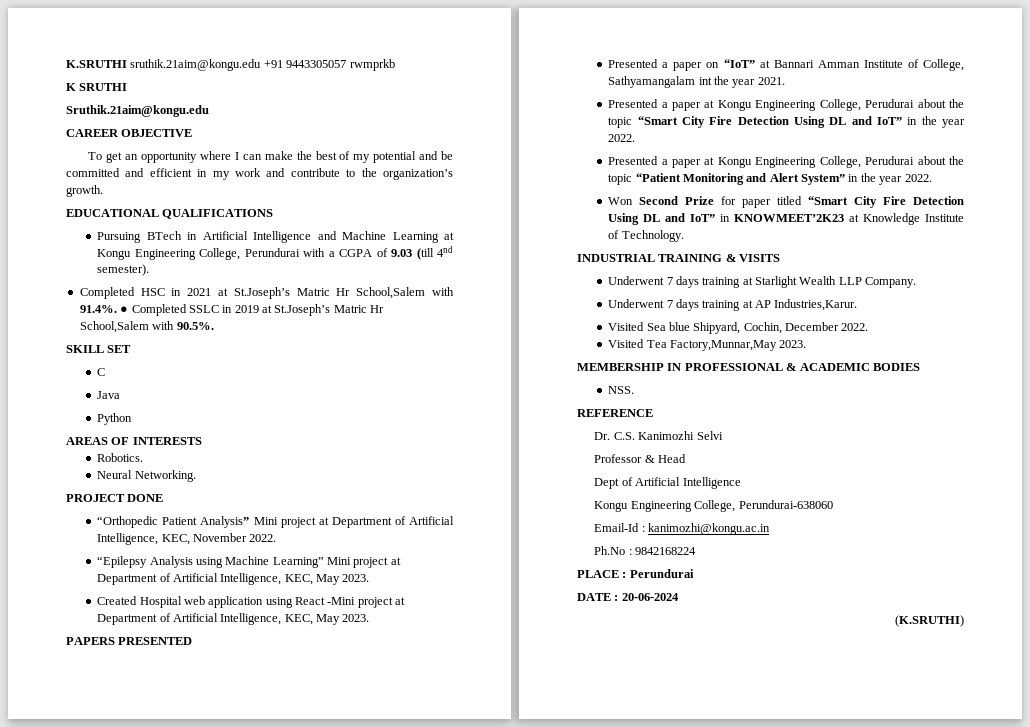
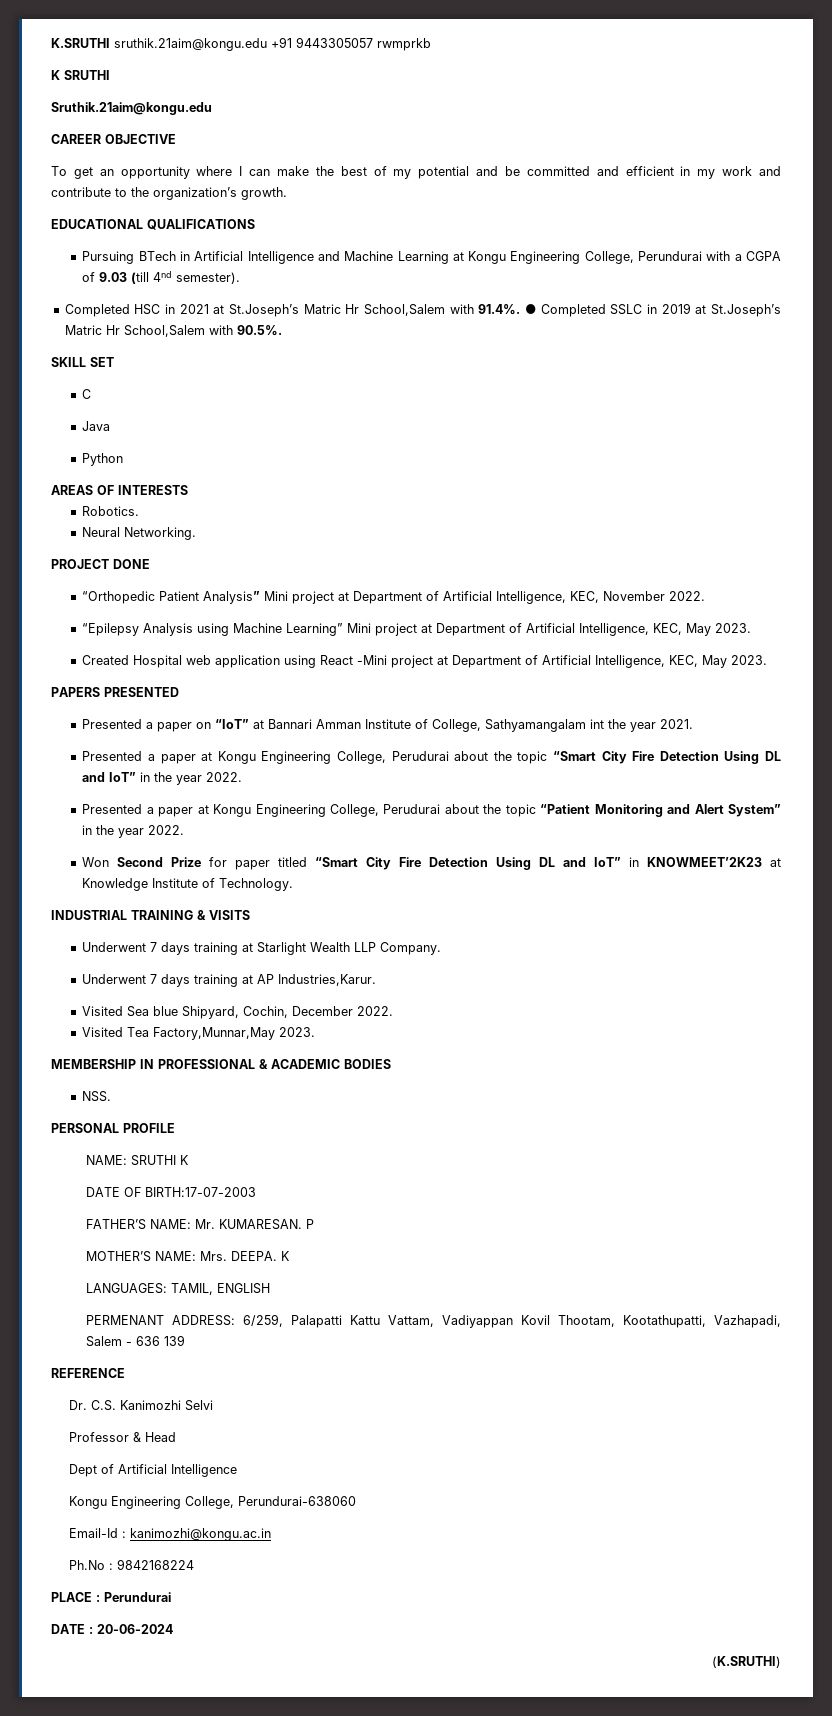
(635, 390) none -> [51,1123,175,1133] [86,1155,190,1166] [86,1187,257,1197] [86,1219,315,1230] [86,1251,291,1262] [86,1283,271,1295] [86,1314,782,1328] [86,1335,186,1347] // PERSONAL PROFILE // NAME: SRUTHI K // DATE OF BIRTH:17-07-2003 // FATHER’S NAME: Mr. KUMARESAN. P // MOTHER’S NAME: Mrs. DEEPA. K // LANGUAGES: TAMIL, ENGLISH // PERMENANT ADDRESS: 6/259, Palapatti Kattu Vattam, Vadiyappan Kovil Thootam, Kootathupatti, Vazhapadi, Salem - 636 139

